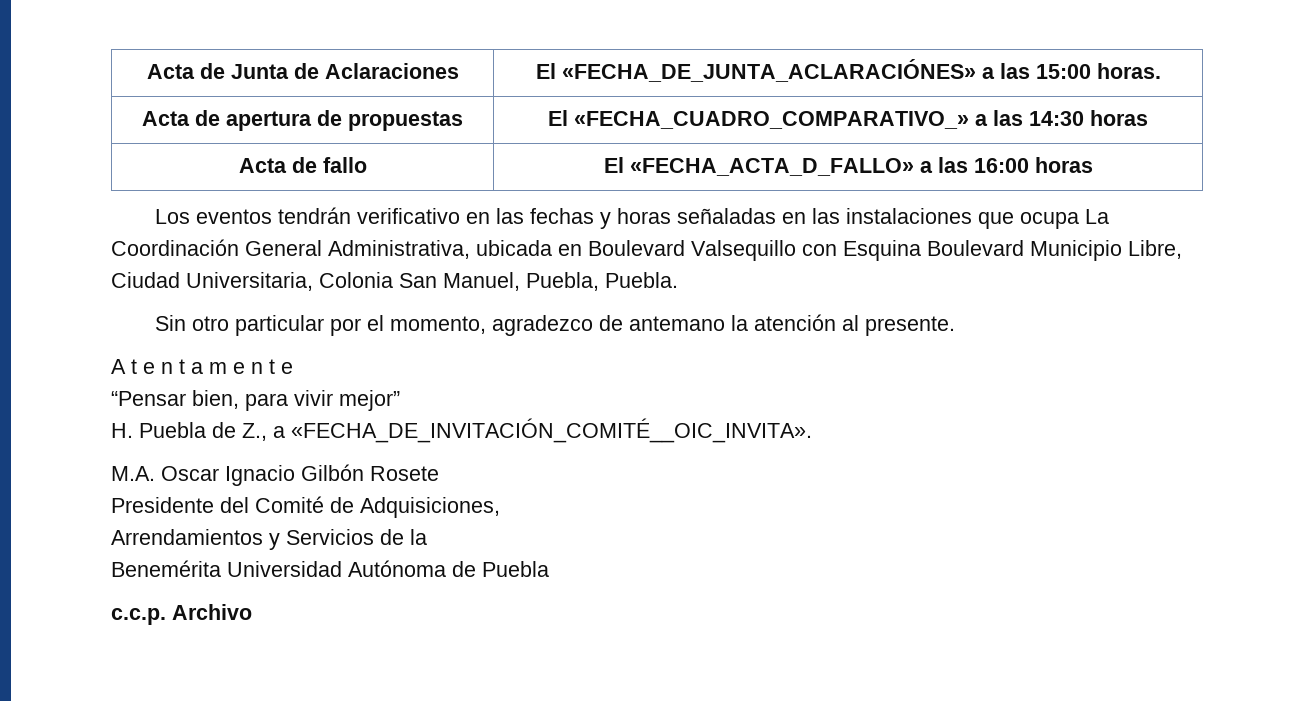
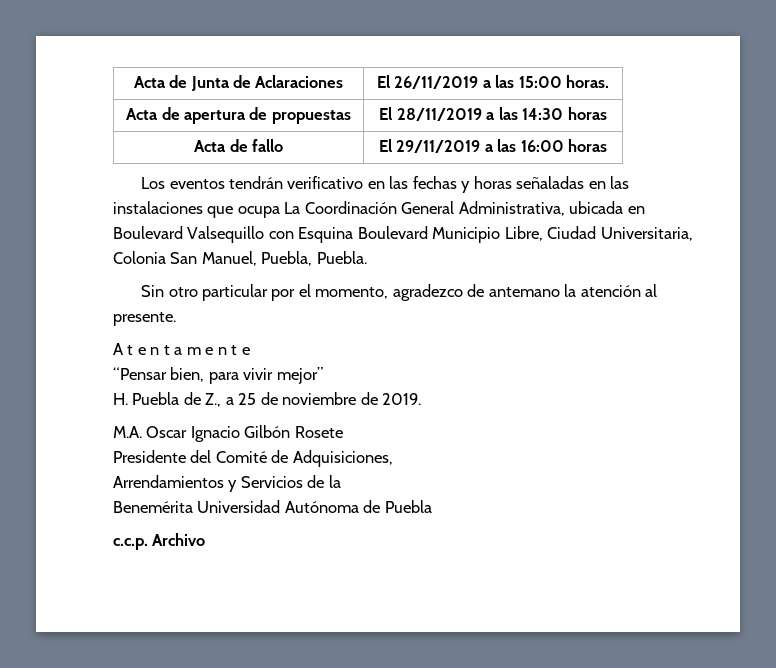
[561,59,976,82] «FECHA_DE_JUNTA_ACLARACIÓNES» -> [394,76,479,89] 26/11/2019
[574,111,969,129] «FECHA_CUADRO_COMPARATIVO_» -> [396,108,482,121] 28/11/2019
[629,158,914,176] «FECHA_ACTA_D_FALLO» -> [396,140,481,153] 29/11/2019
[291,418,812,443] «FECHA_DE_INVITACIÓN_COMITÉ__OIC_INVITA». -> [238,392,422,405] 25 de noviembre de 2019.

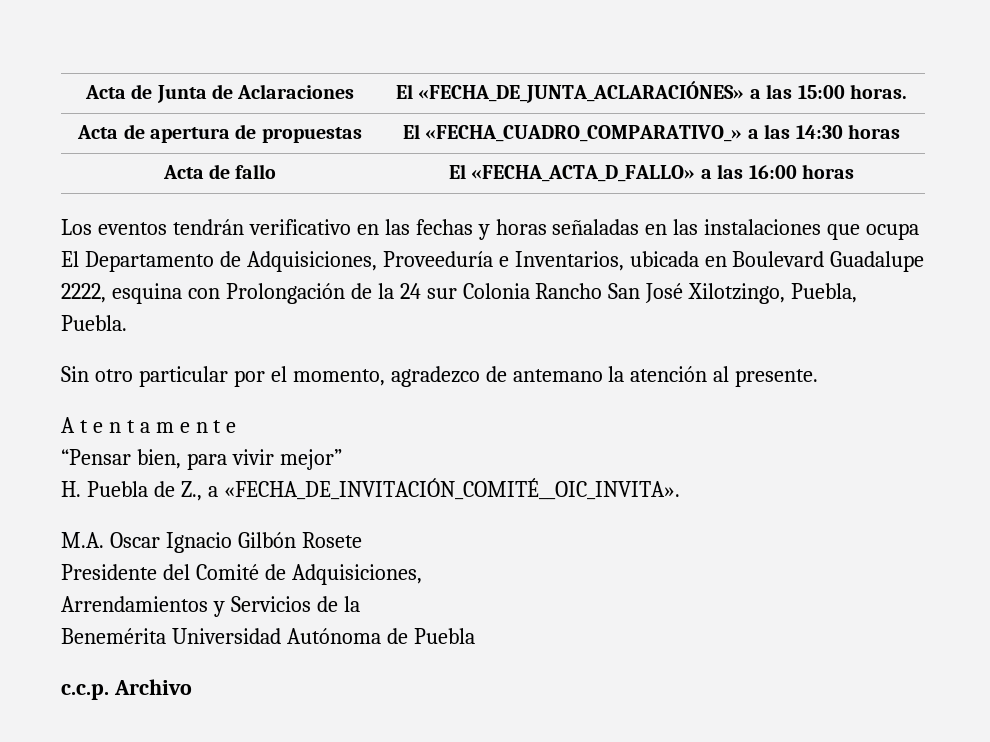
[394,76,479,89] 26/11/2019 -> [418,81,745,103] «FECHA_DE_JUNTA_ACLARACIÓNES»
[396,108,482,121] 28/11/2019 -> [425,125,743,142] «FECHA_CUADRO_COMPARATIVO_»
[396,140,481,153] 29/11/2019 -> [471,165,696,182] «FECHA_ACTA_D_FALLO»
[284,201,645,216] [113,226,693,243] [113,251,257,266] La Coordinación General Administrativa, ubicada en Boulevard Valsequillo con Esquina Boulevard Municipio Libre, Ciudad Universitaria, Colonia San Manuel, -> [61,251,925,272] [61,283,786,304] El Departamento de Adquisiciones, Proveeduría e Inventarios, ubicada en Boulevard Guadalupe 2222, esquina con Prolongación de la 24 sur Colonia Rancho San José Xilotzingo,
[238,392,422,405] 25 de noviembre de 2019. -> [223,478,680,500] «FECHA_DE_INVITACIÓN_COMITÉ__OIC_INVITA».

